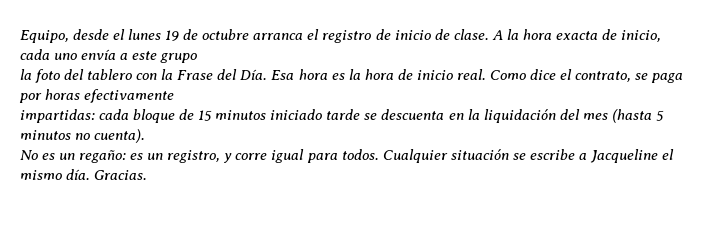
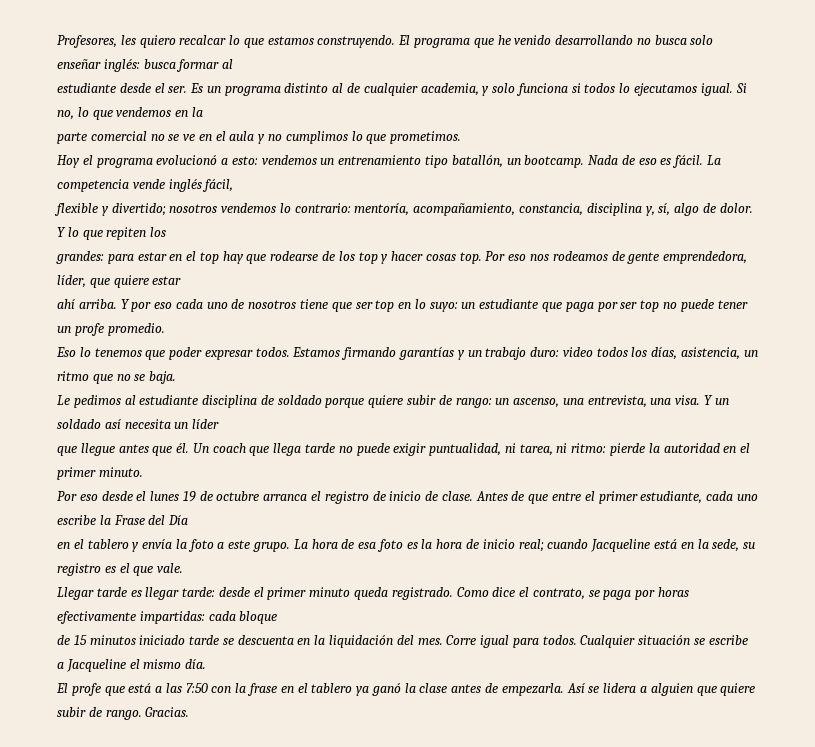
[20,30,69,43] Equipo, -> [57,35,714,48] [57,59,234,72] [57,83,747,96] [57,107,203,120] [57,131,462,144] [57,155,722,168] [57,179,234,192] [54,203,753,216] [57,227,167,240] [56,251,748,264] [57,275,182,288] [57,299,748,312] [57,323,165,336] [56,347,758,360] [57,371,177,384] [57,395,729,408] [57,419,220,429] [57,443,751,456] [57,467,143,480] [57,491,98,501] Profesores, les quiero recalcar lo que estamos construyendo. El programa que he venido desarrollando no busca solo enseñar inglés: busca formar al // estudiante desde el ser. Es un programa distinto al de cualquier academia, y solo funciona si todos lo ejecutamos igual. Si no, lo que vendemos en la // parte comercial no se ve en el aula y no cumplimos lo que prometimos. // Hoy el programa evolucionó a esto: vendemos un entrenamiento tipo batallón, un bootcamp. Nada de eso es fácil. La competencia vende inglés fácil, // flexible y divertido; nosotros vendemos lo contrario: mentoría, acompañamiento, constancia, disciplina y, sí, algo de dolor. Y lo que repiten los // grandes: para estar en el top hay que rodearse de los top y hacer cosas top. Por eso nos rodeamos de gente emprendedora, líder, que quiere estar // ahí arriba. Y por eso cada uno de nosotros tiene que ser top en lo suyo: un estudiante que paga por ser top no puede tener un profe promedio. // Eso lo tenemos que poder expresar todos. Estamos firmando garantías y un trabajo duro: video todos los días, asistencia, un ritmo que no se baja. // Le pedimos al estudiante disciplina de soldado porque quiere subir de rango: un ascenso, una entrevista, una visa. Y un soldado así necesita un líder // que llegue antes que él. Un coach que llega tarde no puede exigir puntualidad, ni tarea, ni ritmo: pierde la autoridad en el primer minuto. // Por eso
[491,29,661,42] [20,49,198,63] [20,69,328,83] A la hora exacta de inicio, cada uno envía a este grupo // la foto del tablero con la Frase del Día. Esa hora -> [475,491,758,504] [57,515,189,525] [57,539,403,552] Antes de que entre el primer estudiante, cada uno escribe la Frase del Día // en el tablero y envía la foto a este grupo. La hora de esa foto
[456,69,486,80] real. -> [518,539,756,552] [57,563,184,576] [57,587,453,600] real; cuando Jacqueline está en la sede, su registro es el que vale. // Llegar tarde es llegar tarde: desde el primer minuto queda registrado.
(175, 96) // -> (136, 617) none
(176, 116) none -> (278, 617) //
[582,109,664,123] [20,129,146,143] [20,150,268,163] mes (hasta 5 minutos no cuenta). // No es un regaño: es un registro, y corre -> [417,635,477,645] mes. Corre
(91, 174) none -> [56,683,756,696] [57,707,142,720] // El profe que está a las 7:50 con la frase en el tablero ya ganó la clase antes de empezarla. Así se lidera a alguien que quiere subir de rango.

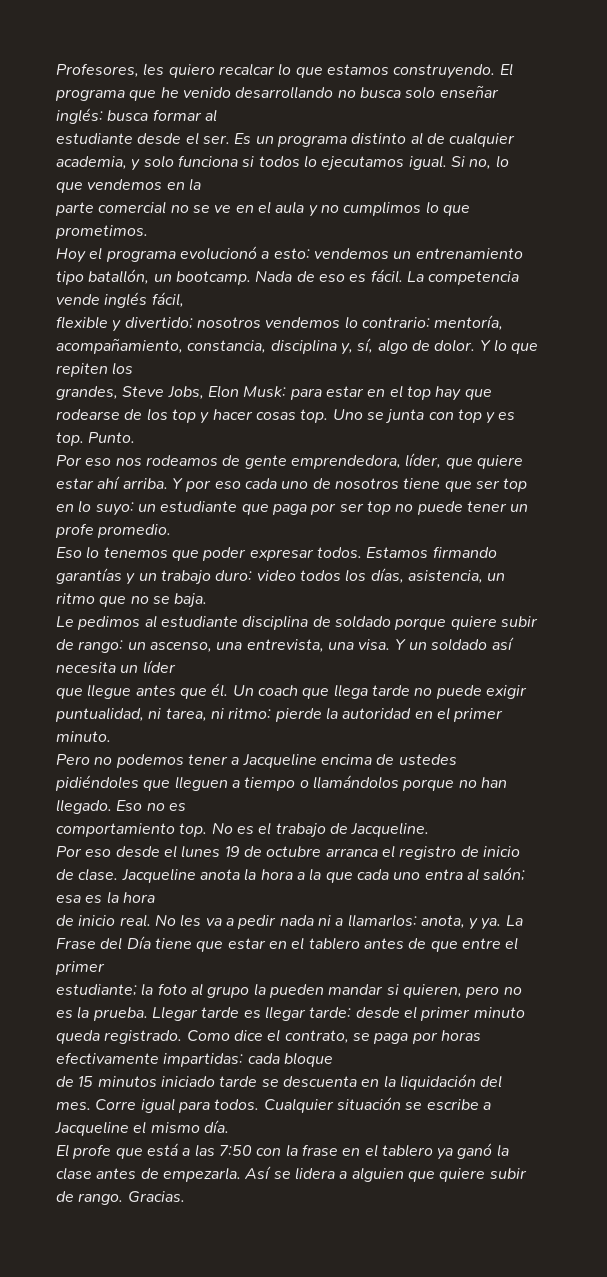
[56,251,104,264] grandes: -> [56,385,287,400] grandes, Steve Jobs, Elon Musk:
(482, 258) none -> [332,409,516,424] [56,432,136,446] Uno se junta con top y es top. Punto. //
(182, 280) // -> (94, 483) none
(143, 472) none -> [56,753,457,768] [55,775,507,791] [56,799,186,814] [56,822,430,838] // Pero no podemos tener a Jacqueline encima de ustedes pidiéndoles que lleguen a tiempo o llamándolos porque no han llegado. Eso no es // comportamiento top. No es el trabajo de Jacqueline.
[475,491,508,501] Antes -> [121,867,526,883] [56,891,155,904] [56,914,523,930] [56,936,404,952] Jacqueline anota la hora a la que cada uno entra al salón; esa es la hora // de inicio real. No les va a pedir nada ni a llamarlos: anota, y ya. La Frase del Día tiene que estar en el tablero antes
[640,491,758,504] [57,515,189,525] [57,539,756,552] [57,563,184,576] estudiante, cada uno escribe la Frase del Día // en el tablero y envía la foto a este grupo. La hora de esa foto es la hora de inicio real; cuando Jacqueline está en la sede, su registro es el que vale. // -> [56,983,522,998] [56,1006,148,1021] // estudiante; la foto al grupo la pueden mandar si quieren, pero no es la prueba.

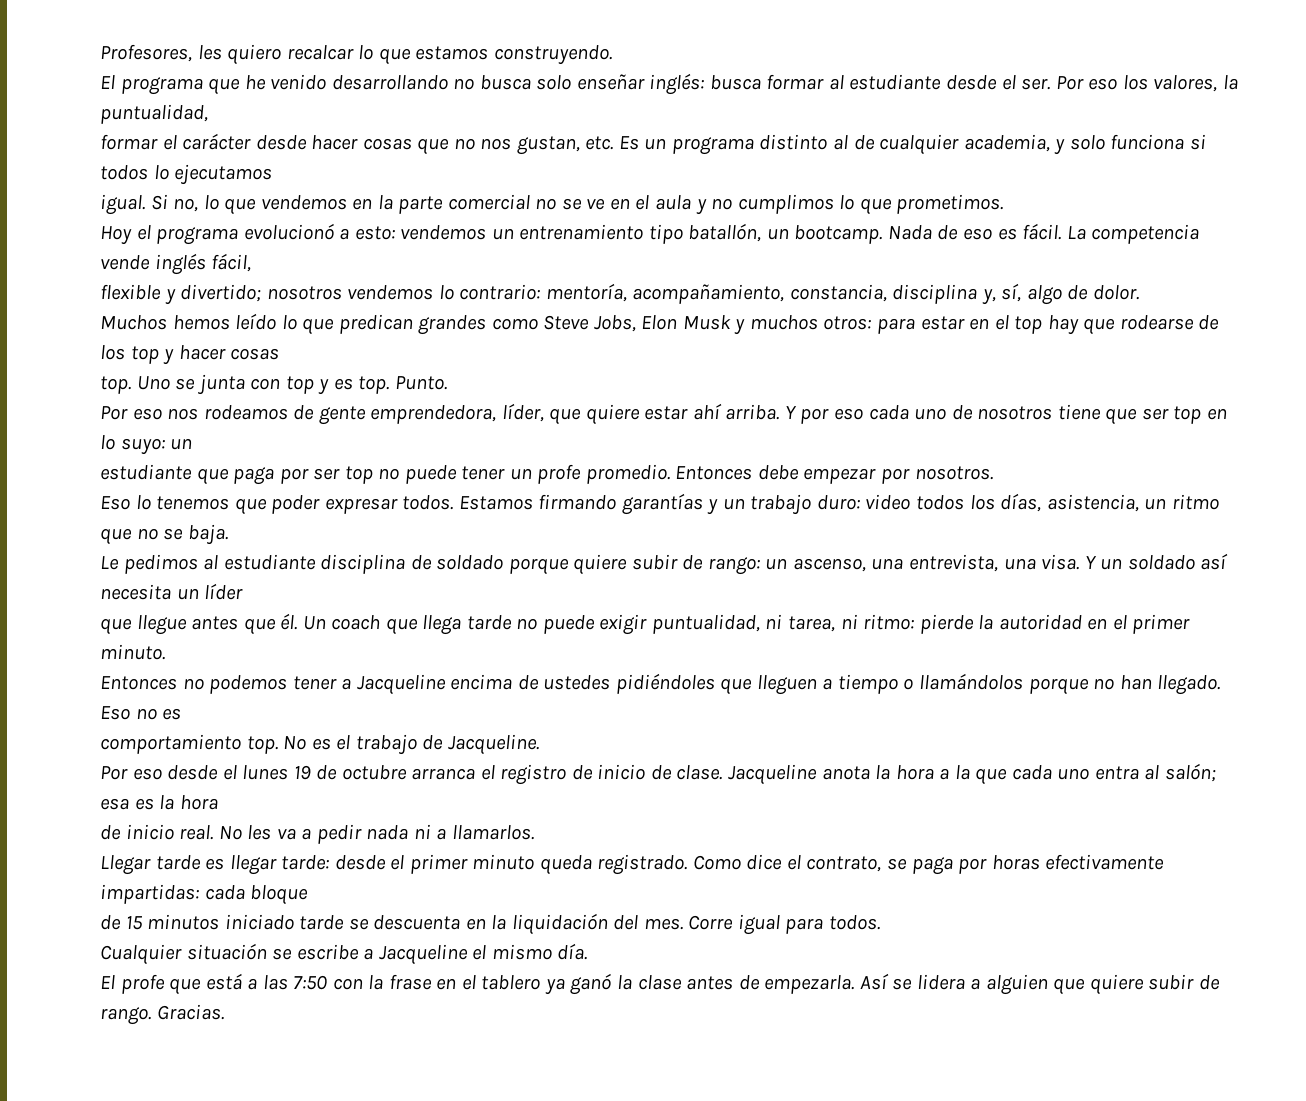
(496, 71) none -> (612, 55) //
(217, 115) // -> (844, 82) none
(230, 139) none -> [1055,75,1238,92] [100,104,208,124] [100,133,614,155] Por eso los valores, la puntualidad, // formar el carácter desde hacer cosas que no nos gustan, etc.
(405, 163) none -> (273, 174) //
(201, 184) // -> (393, 202) none
[479,339,539,354] [56,362,134,377] [56,385,287,400] Y lo que repiten los // grandes, Steve Jobs, Elon Musk: -> [100,313,872,335] // Muchos hemos leído lo que predican grandes como Steve Jobs, Elon Musk y muchos otros:
(296, 416) none -> (280, 354) //
(156, 508) none -> (193, 444) //
(172, 531) none -> [675,465,993,484] Entonces debe empezar por nosotros.
[56,754,90,765] Pero -> [100,676,177,690] Entonces
[347,914,523,930] [56,936,519,952] [55,961,105,975] [56,983,522,998] [56,1006,148,1021] llamarlos: anota, y ya. La Frase del Día tiene que estar en el tablero antes de que entre el primer // estudiante; la foto al grupo la pueden mandar si quieren, pero no es la prueba. -> [451,825,534,840] llamarlos. //
(260, 1104) none -> (881, 922) //

